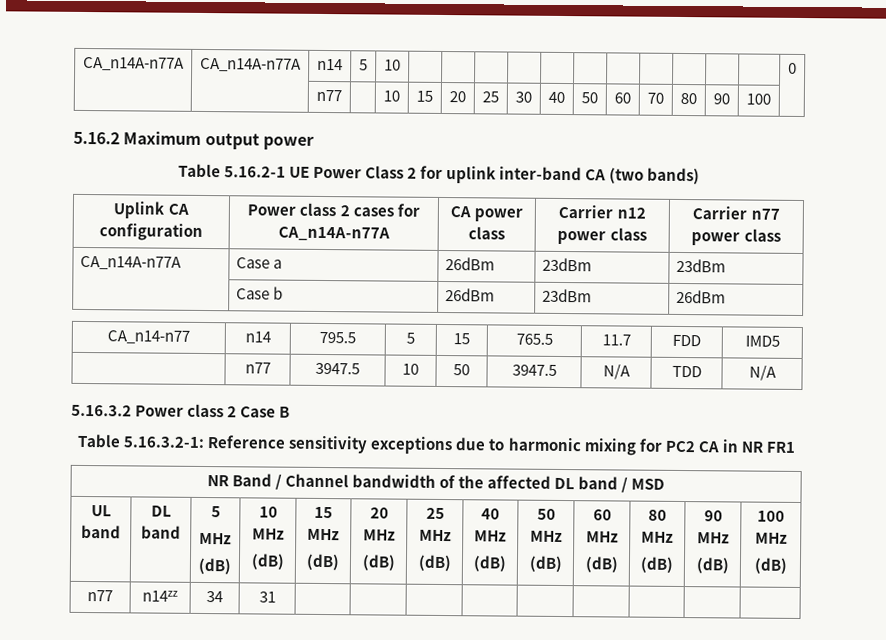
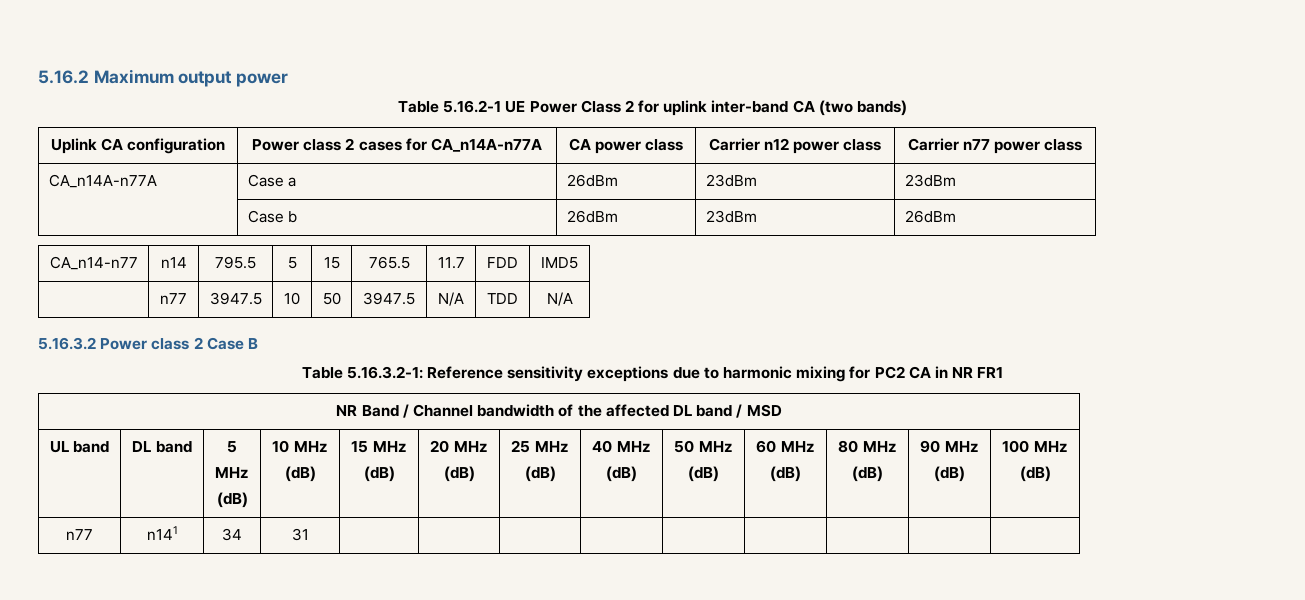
[83,56,185,71] [200,57,302,72] [317,58,343,71] [359,59,368,71] [384,59,401,71] [788,62,797,74] [316,89,342,102] [383,90,400,102] [416,90,433,102] [449,91,466,103] [482,91,499,103] [515,91,532,103] [548,91,565,104] [581,92,598,104] [614,92,631,104] [647,92,664,104] [680,92,697,105] [713,93,730,105] [746,93,771,105] CA_n14A-n77A | CA_n14A-n77A | n14 | 5 | 10 | | | | | | | | | | | | 0 // | | n77 | | 10 | 15 | 20 | 25 | 30 | 40 | 50 | 60 | 70 | 80 | 90 | 100 | // -> (38, 77) none
[142,590,178,602] n14zz -> [146,526,178,540] n141

